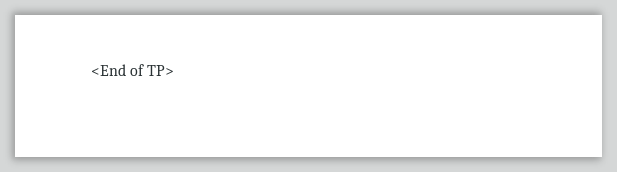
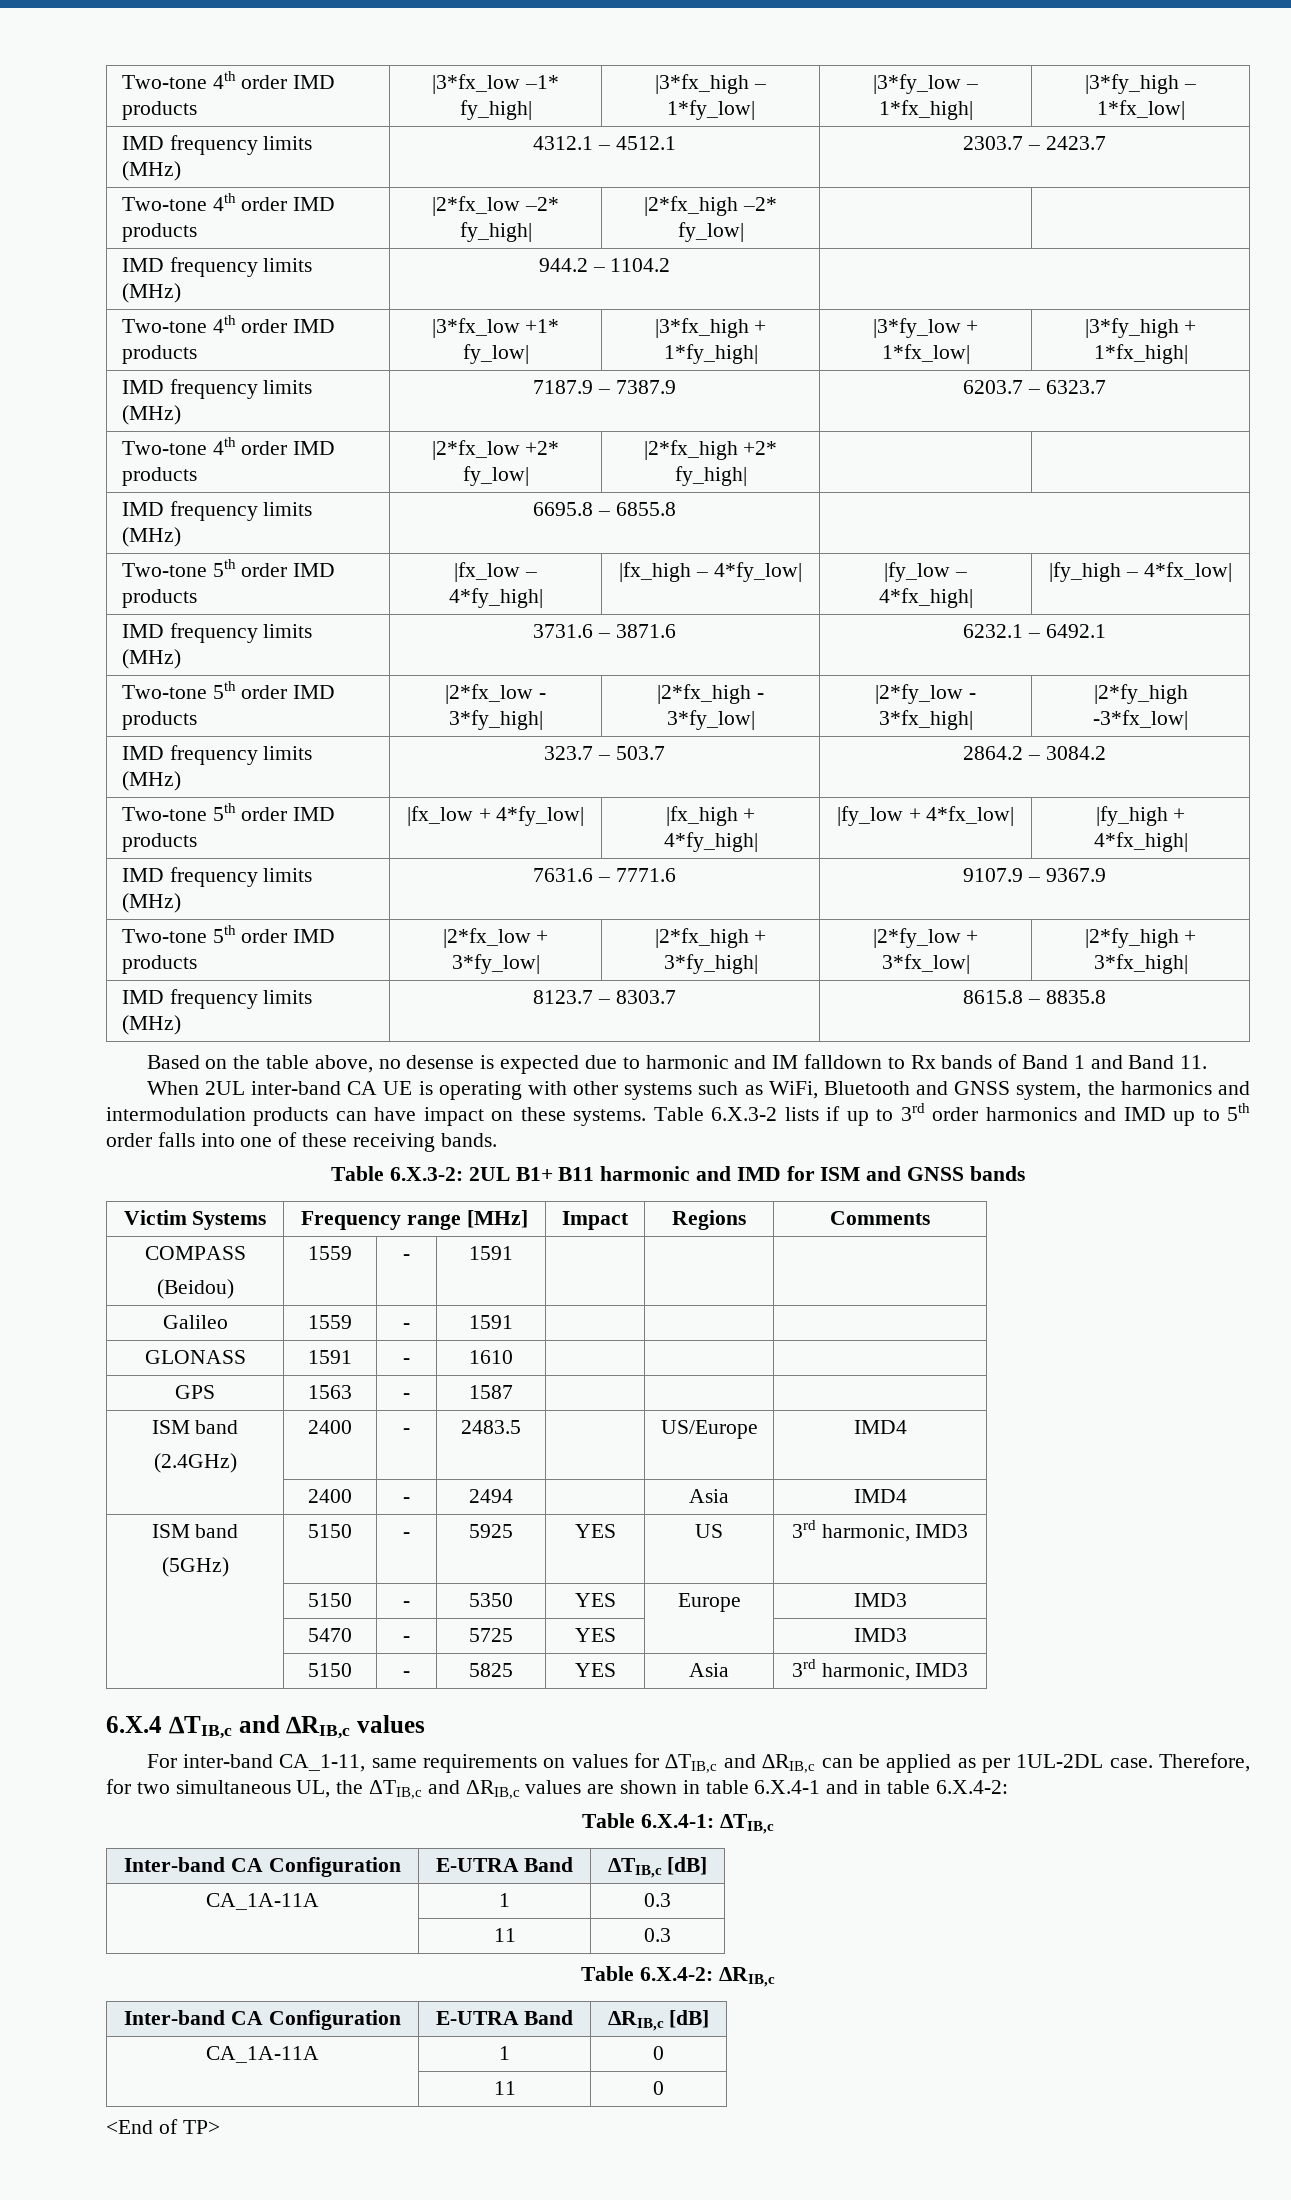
(91, 70) none -> [121,71,336,89] [121,101,197,120] [432,74,559,94] [459,100,532,120] [655,74,766,94] [666,100,755,120] [873,74,978,94] [878,100,973,120] [1085,74,1196,94] [1096,100,1185,120] [121,135,313,155] [121,161,181,181] [533,136,676,150] [963,136,1106,150] [121,193,336,211] [121,223,197,242] [432,196,559,216] [459,222,532,242] [644,196,777,216] [677,222,744,242] [121,257,313,277] [121,283,181,303] [538,258,671,272] [121,315,336,333] [121,345,197,364] [431,318,560,338] [462,344,529,364] [654,318,767,338] [663,344,758,364] [872,318,979,338] [881,344,970,364] [1084,318,1197,338] [1093,344,1188,364] [121,379,313,399] [121,405,181,425] [533,380,676,394] [963,380,1106,394] [121,437,336,455] [121,467,197,486] [431,440,560,460] [462,466,529,486] [643,440,778,460] [674,466,747,486] [121,501,313,521] [121,527,181,547] [533,502,676,516] [121,559,336,577] [121,589,197,608] [454,562,537,582] [448,588,543,608] [619,562,802,582] [884,562,967,582] [878,588,973,608] [1049,562,1232,582] [121,623,313,643] [121,649,181,669] [533,624,676,638] [963,624,1106,638] [121,681,336,699] [121,711,197,730] [445,684,546,704] [448,710,543,730] [657,684,764,704] [666,710,755,730] [875,684,976,704] [878,710,973,730] [1093,684,1188,704] [1093,710,1188,730] [121,745,313,765] [121,771,181,791] [544,746,665,760] [963,746,1106,760] [121,803,336,821] [121,833,197,852] [406,806,585,826] [665,806,756,826] [663,832,758,852] [836,806,1015,826] [1095,806,1186,826] [1093,832,1188,852] [121,867,313,887] [121,893,181,913] [533,868,676,882] [963,868,1106,882] [121,925,336,943] [121,955,197,974] [442,928,549,948] [451,954,540,974] [654,928,767,948] [663,954,758,974] [872,928,979,948] [881,954,970,974] [1084,928,1197,948] [1093,954,1188,974] [121,989,313,1009] [121,1015,181,1035] [533,990,676,1004] [963,990,1106,1004] [146,1054,1208,1074] [146,1081,1251,1100] [106,1103,1250,1126] [106,1132,497,1152] [331,1166,1025,1181] [123,1210,267,1230] [301,1210,528,1230] [562,1211,629,1230] [672,1210,746,1230] [830,1211,930,1225] [144,1246,246,1260] [156,1279,234,1299] [308,1246,352,1260] [403,1254,410,1260] [469,1246,513,1260] [162,1315,228,1329] [308,1315,352,1329] [403,1323,410,1329] [469,1315,513,1329] [144,1350,246,1364] [308,1350,352,1364] [403,1358,410,1364] [469,1350,513,1364] [175,1385,215,1399] [308,1385,352,1399] [403,1393,410,1399] [469,1385,513,1399] [151,1420,239,1434] [153,1453,237,1473] [308,1420,352,1434] [403,1428,410,1434] [461,1420,521,1434] [660,1420,758,1439] [853,1420,907,1434] [308,1489,352,1503] [403,1497,410,1503] [469,1489,513,1503] [689,1489,729,1503] [853,1489,907,1503] [151,1524,239,1538] [161,1557,229,1577] [308,1524,352,1538] [403,1532,410,1538] [469,1524,513,1538] [574,1524,616,1538] [695,1524,723,1538] [791,1520,969,1542] [308,1593,352,1607] [403,1601,410,1607] [469,1593,513,1607] [574,1593,616,1607] [677,1593,741,1612] [853,1593,907,1607] [308,1628,352,1642] [403,1636,410,1642] [469,1628,513,1642] [574,1628,616,1642] [853,1628,907,1642] [308,1663,352,1677] [403,1671,410,1677] [469,1663,513,1677] [574,1663,616,1677] [689,1663,729,1677] [791,1659,969,1681] [106,1715,425,1739] [146,1753,1251,1773] [106,1779,1008,1799] [582,1813,774,1834] [124,1857,401,1877] [435,1857,574,1872] [607,1857,708,1878] [206,1893,319,1910] [499,1893,510,1907] [644,1893,671,1907] [493,1928,516,1942] [644,1928,671,1942] [581,1966,775,1987] [124,2010,401,2030] [435,2010,574,2025] [607,2010,710,2031] [206,2046,319,2063] [499,2046,510,2060] [653,2046,664,2060] [493,2081,516,2095] [653,2081,664,2095] Two-tone 4th order IMD products | |3*fx_low –1* fy_high| | |3*fx_high – 1*fy_low| | |3*fy_low – 1*fx_high| | |3*fy_high – 1*fx_low| // IMD frequency limits (MHz) | 4312.1 – 4512.1 | 2303.7 – 2423.7 // Two-tone 4th order IMD products | |2*fx_low –2* fy_high| | |2*fx_high –2* fy_low| | | // IMD frequency limits (MHz) | 944.2 – 1104.2 | // Two-tone 4th order IMD products | |3*fx_low +1* fy_low| | |3*fx_high + 1*fy_high| | |3*fy_low + 1*fx_low| | |3*fy_high + 1*fx_high| // IMD frequency limits (MHz) | 7187.9 – 7387.9 | 6203.7 – 6323.7 // Two-tone 4th order IMD products | |2*fx_low +2* fy_low| | |2*fx_high +2* fy_high| | | // IMD frequency limits (MHz) | 6695.8 – 6855.8 | // Two-tone 5th order IMD products | |fx_low – 4*fy_high| | |fx_high – 4*fy_low| | |fy_low – 4*fx_high| | |fy_high – 4*fx_low| // IMD frequency limits (MHz) | 3731.6 – 3871.6 | 6232.1 – 6492.1 // Two-tone 5th order IMD products | |2*fx_low - 3*fy_high| | |2*fx_high - 3*fy_low| | |2*fy_low - 3*fx_high| | |2*fy_high -3*fx_low| // IMD frequency limits (MHz) | 323.7 – 503.7 | 2864.2 – 3084.2 // Two-tone 5th order IMD products | |fx_low + 4*fy_low| | |fx_high + 4*fy_high| | |fy_low + 4*fx_low| | |fy_high + 4*fx_high| // IMD frequency limits (MHz) | 7631.6 – 7771.6 | 9107.9 – 9367.9 // Two-tone 5th order IMD products | |2*fx_low + 3*fy_low| | |2*fx_high + 3*fy_high| | |2*fy_low + 3*fx_low| | |2*fy_high + 3*fx_high| // IMD frequency limits (MHz) | 8123.7 – 8303.7 | 8615.8 – 8835.8 // Based on the table above, no desense is expected due to harmonic and IM falldown to Rx bands of Band 1 and Band 11. // When 2UL inter-band CA UE is operating with other systems such as WiFi, Bluetooth and GNSS system, the harmonics and intermodulation products can have impact on these systems. Table 6.X.3-2 lists if up to 3rd order harmonics and IMD up to 5th order falls into one of these receiving bands. // Table 6.X.3-2: 2UL B1+ B11 harmonic and IMD for ISM and GNSS bands // Victim Systems | Frequency range [MHz] | Impact | Regions | Comments // COMPASS // (Beidou) | 1559 | - | 1591 | | | // Galileo | 1559 | - | 1591 | | | // GLONASS | 1591 | - | 1610 | | | // GPS | 1563 | - | 1587 | | | // ISM band // (2.4GHz) | 2400 | - | 2483.5 | | US/Europe | IMD4 // | 2400 | - | 2494 | | Asia | IMD4 // ISM band // (5GHz) | 5150 | - | 5925 | YES | US | 3rd harmonic, IMD3 // | 5150 | - | 5350 | YES | Europe | IMD3 // | 5470 | - | 5725 | YES | | IMD3 // | 5150 | - | 5825 | YES | Asia | 3rd harmonic, IMD3 // 6.X.4 ∆TIB,c and ∆RIB,c values // For inter-band CA_1-11, same requirements on values for ∆TIB,c and ∆RIB,c can be applied as per 1UL-2DL case. Therefore, for two simultaneous UL, the ΔTIB,c and ΔRIB,c values are shown in table 6.X.4-1 and in table 6.X.4-2: // Table 6.X.4-1: ΔTIB,c // Inter-band CA Configuration | E-UTRA Band | ΔTIB,c [dB] // CA_1A-11A | 1 | 0.3 // | 11 | 0.3 // Table 6.X.4-2: ΔRIB,c // Inter-band CA Configuration | E-UTRA Band | ΔRIB,c [dB] // CA_1A-11A | 1 | 0 // | 11 | 0 //

